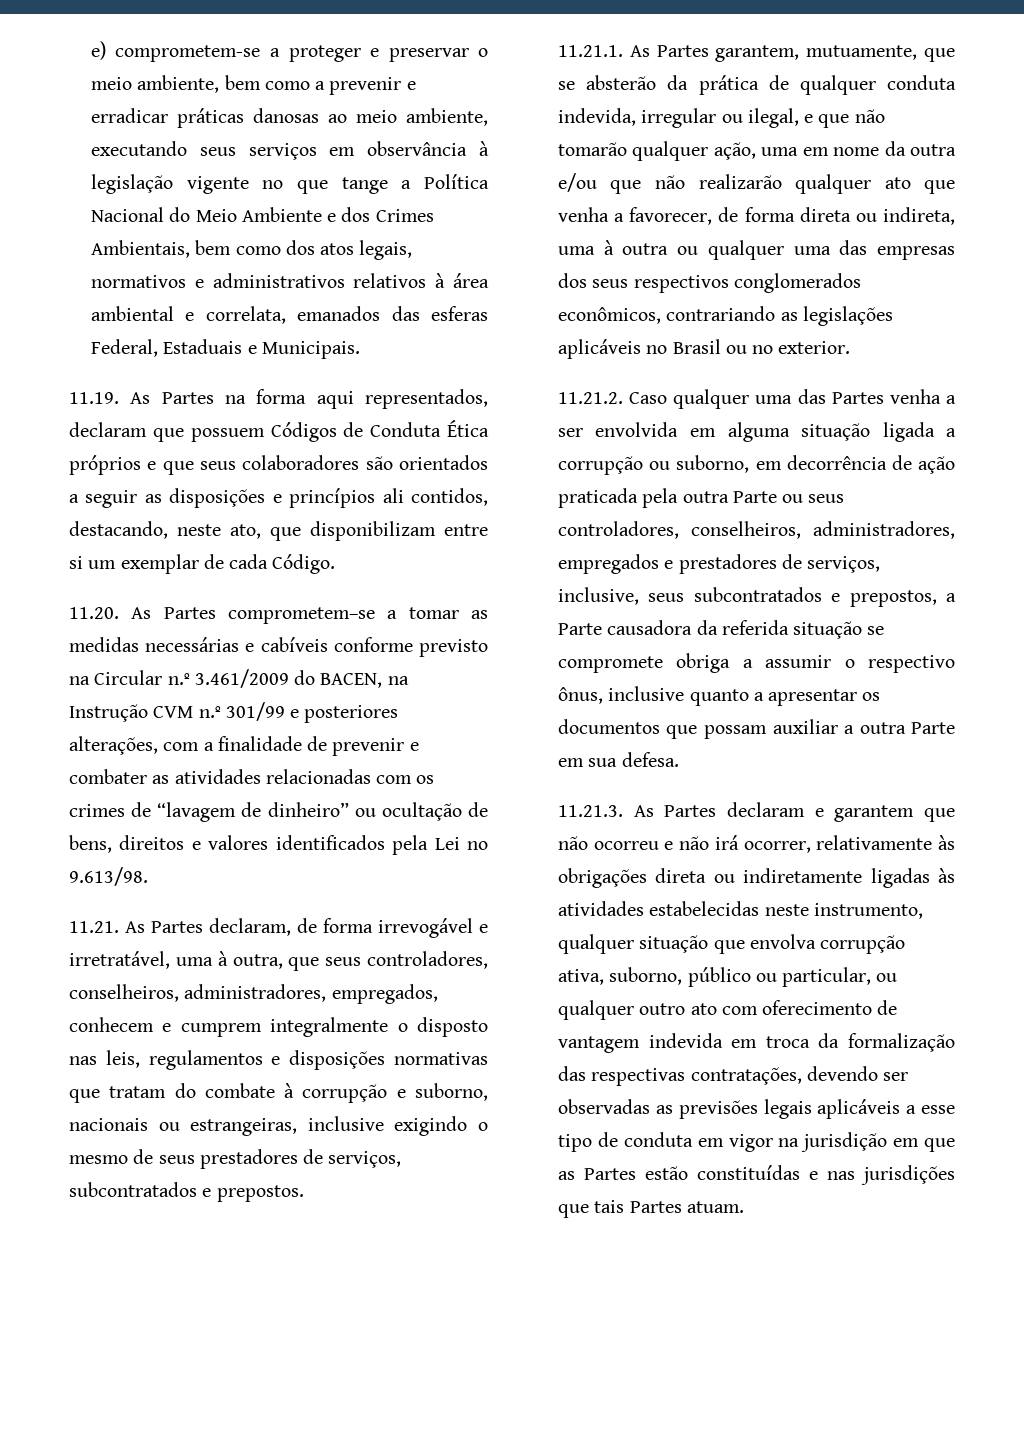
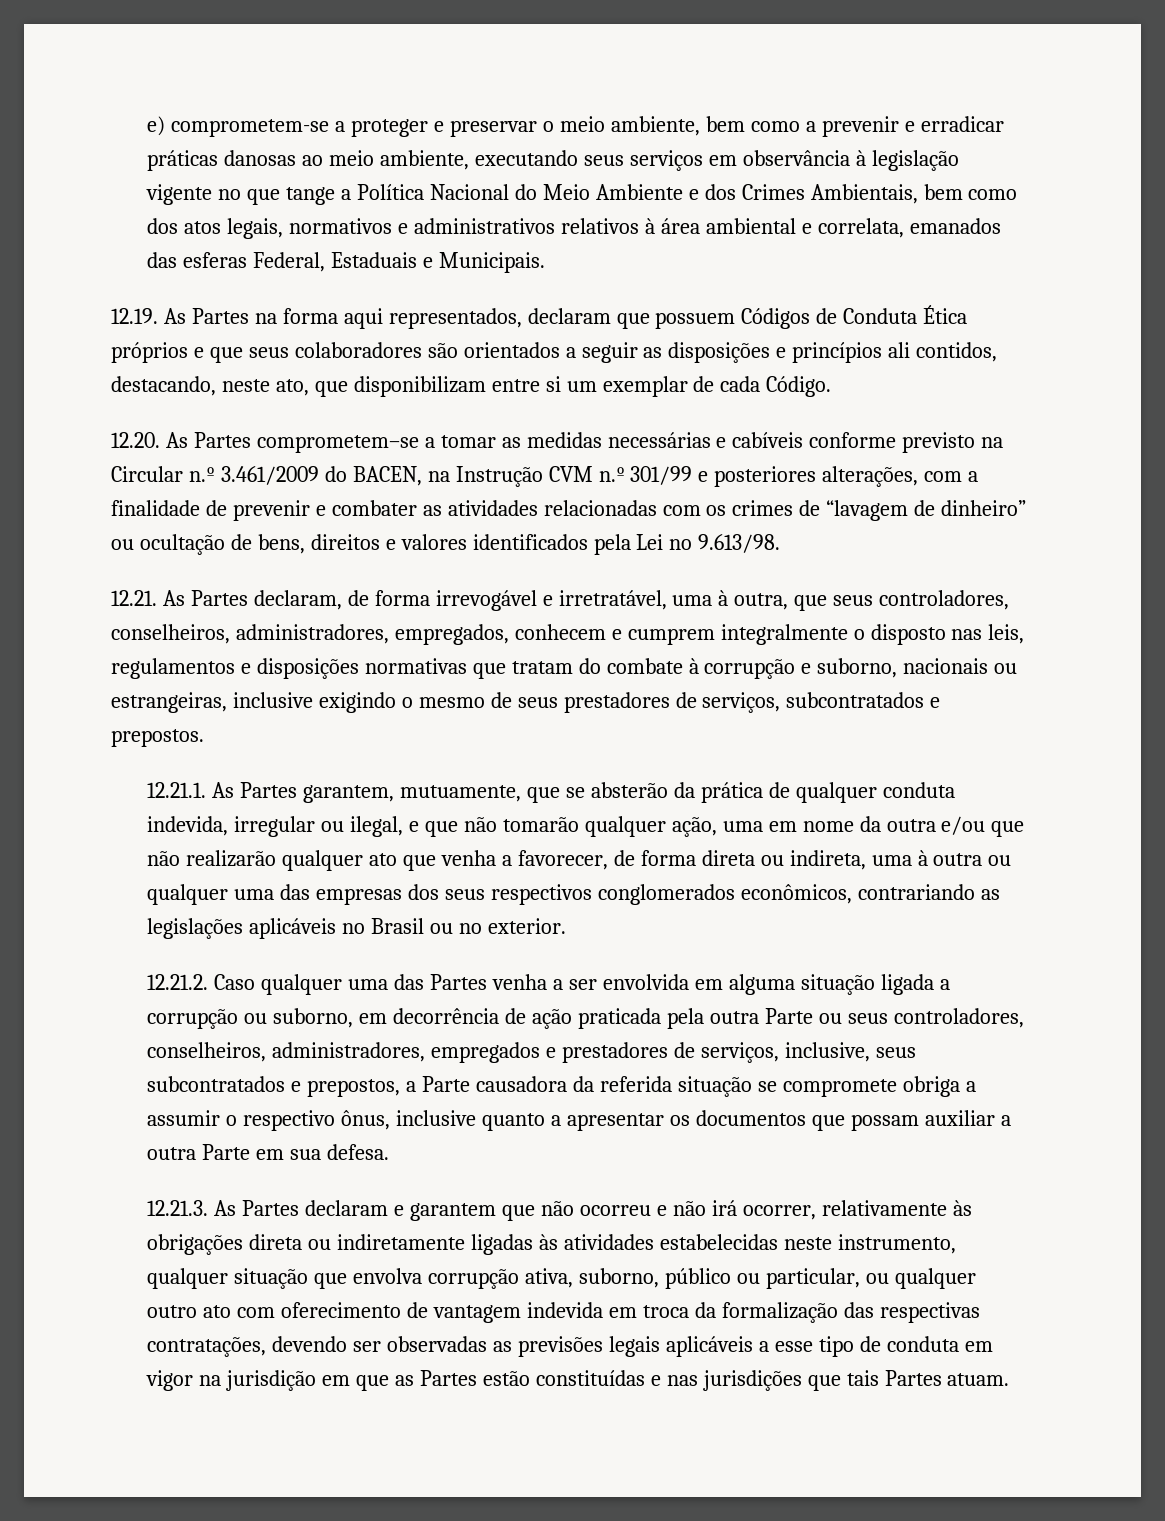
[69,392,119,404] 11.19. -> [111,308,158,324] 12.19.
[69,607,119,619] 11.20. -> [111,432,160,448] 12.20.
[69,921,119,933] 11.21. -> [111,590,157,606] 12.21.
[557,45,623,57] 11.21.1. -> [147,782,207,798] 12.21.1.
[557,392,623,404] 11.21.2. -> [147,974,209,990] 12.21.2.
[557,805,623,817] 11.21.3. -> [147,1200,209,1216] 12.21.3.

